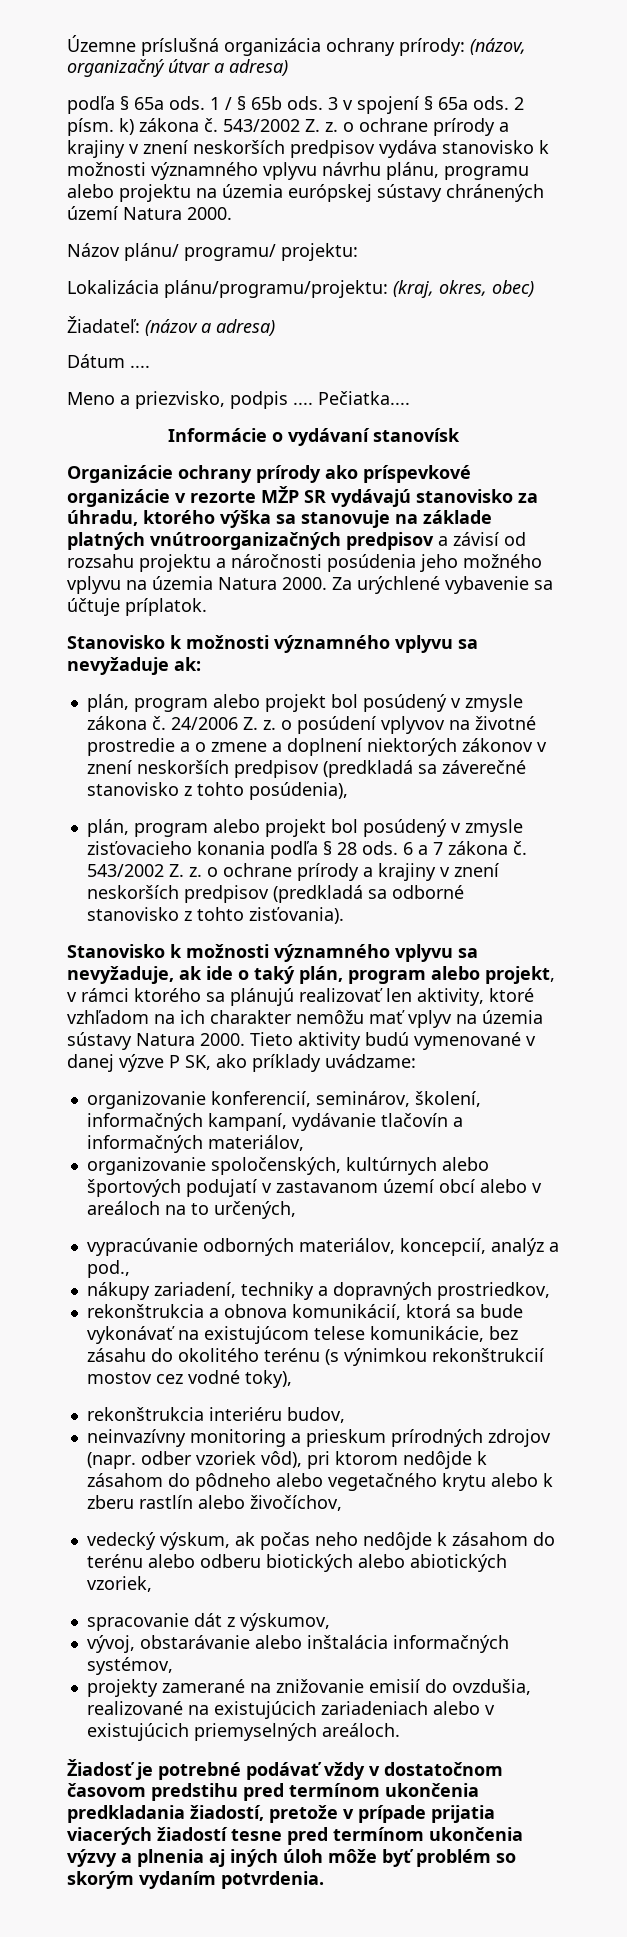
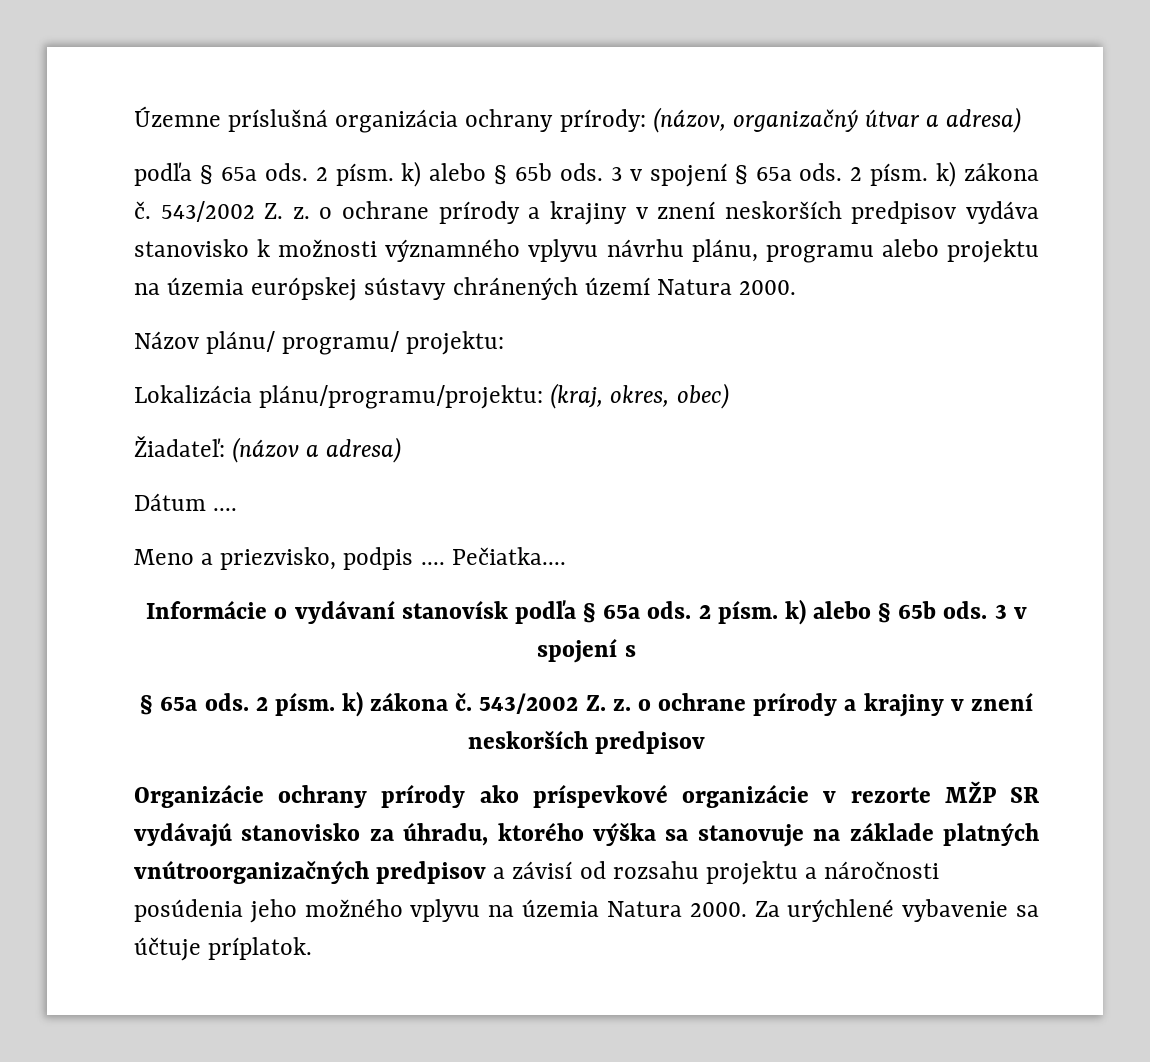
[210,97,232,110] 1 / -> [315,161,487,187] 2 písm. k) alebo
(460, 435) none -> [514,599,1027,625] [537,638,636,663] [140,691,1033,717] [467,730,706,754] podľa § 65a ods. 2 písm. k) alebo § 65b ods. 3 v spojení s // § 65a ods. 2 písm. k) zákona č. 543/2002 Z. z. o ochrane prírody a krajiny v znení neskorších predpisov
[67,635,478,653] [67,657,201,675] [86,694,523,712] [86,716,536,734] [86,738,547,756] [86,760,526,778] [86,782,348,800] [86,819,523,837] [86,841,527,859] [86,863,499,881] [86,885,464,903] [86,907,344,924] [67,944,478,962] [67,966,555,984] [67,988,534,1006] [67,1010,543,1028] [67,1032,536,1050] [67,1054,416,1072] [86,1091,481,1109] [86,1113,463,1131] [86,1135,304,1153] [86,1157,489,1175] [86,1179,542,1197] [86,1201,296,1219] [86,1238,559,1256] [86,1260,130,1278] [86,1282,550,1300] [86,1304,523,1320] [86,1326,518,1344] [86,1348,544,1366] [86,1370,292,1388] [86,1407,345,1423] [86,1429,551,1447] [86,1451,487,1469] [86,1473,553,1491] [86,1495,342,1511] [86,1532,555,1550] [86,1554,507,1572] [86,1576,152,1592] [86,1613,330,1631] [86,1635,509,1653] [86,1657,173,1675] [86,1679,531,1697] [86,1701,495,1719] [86,1723,400,1741] [67,1759,503,1780] [67,1783,479,1801] [67,1805,495,1823] [67,1827,523,1845] [67,1849,516,1867] [67,1871,324,1889] // Stanovisko k možnosti významného vplyvu sa nevyžaduje ak: // plán, program alebo projekt bol posúdený v zmysle zákona č. 24/2006 Z. z. o posúdení vplyvov na životné prostredie a o zmene a doplnení niektorých zákonov v znení neskorších predpisov (predkladá sa záverečné stanovisko z tohto posúdenia), // plán, program alebo projekt bol posúdený v zmysle zisťovacieho konania podľa § 28 ods. 6 a 7 zákona č. 543/2002 Z. z. o ochrane prírody a krajiny v znení neskorších predpisov (predkladá sa odborné stanovisko z tohto zisťovania). // Stanovisko k možnosti významného vplyvu sa nevyžaduje, ak ide o taký plán, program alebo projekt, v rámci ktorého sa plánujú realizovať len aktivity, ktoré vzhľadom na ich charakter nemôžu mať vplyv na územia sústavy Natura 2000. Tieto aktivity budú vymenované v danej výzve P SK, ako príklady uvádzame: // organizovanie konferencií, seminárov, školení, informačných kampaní, vydávanie tlačovín a informačných materiálov, // organizovanie spoločenských, kultúrnych alebo športových podujatí v zastavanom území obcí alebo v areáloch na to určených, // vypracúvanie odborných materiálov, koncepcií, analýz a pod., // nákupy zariadení, techniky a dopravných prostriedkov, // rekonštrukcia a obnova komunikácií, ktorá sa bude vykonávať na existujúcom telese komunikácie, bez zásahu do okolitého terénu (s výnimkou rekonštrukcií mostov cez vodné toky), // rekonštrukcia interiéru budov, // neinvazívny monitoring a prieskum prírodných zdrojov (napr. odber vzoriek vôd), pri ktorom nedôjde k zásahom do pôdneho alebo vegetačného krytu alebo k zberu rastlín alebo živočíchov, // vedecký výskum, ak počas neho nedôjde k zásahom do terénu alebo odberu biotických alebo abiotických vzoriek, // spracovanie dát z výskumov, // vývoj, obstarávanie alebo inštalácia informačných systémov, // projekty zamerané na znižovanie emisií do ovzdušia, realizované na existujúcich zariadeniach alebo v existujúcich priemyselných areáloch. // Žiadosť je potrebné podávať vždy v dostatočnom časovom predstihu pred termínom ukončenia predkladania žiadostí, pretože v prípade prijatia viacerých žiadostí tesne pred termínom ukončenia výzvy a plnenia aj iných úloh môže byť problém so skorým vydaním potvrdenia. -> (313, 948) none

